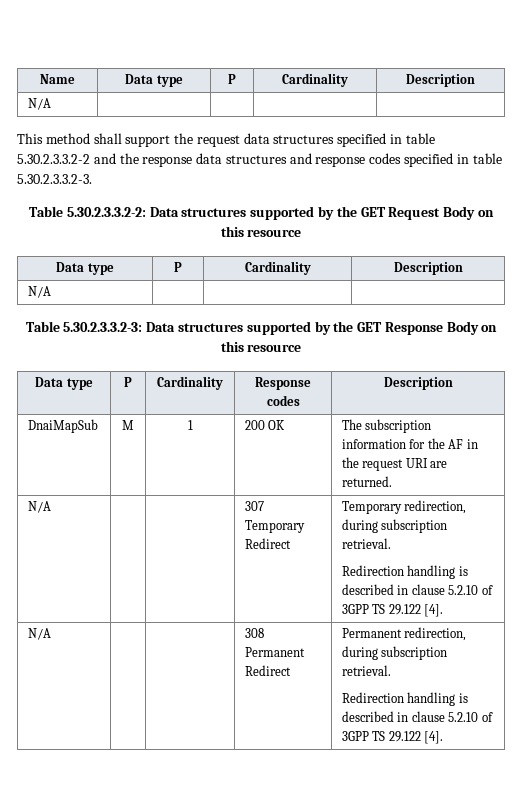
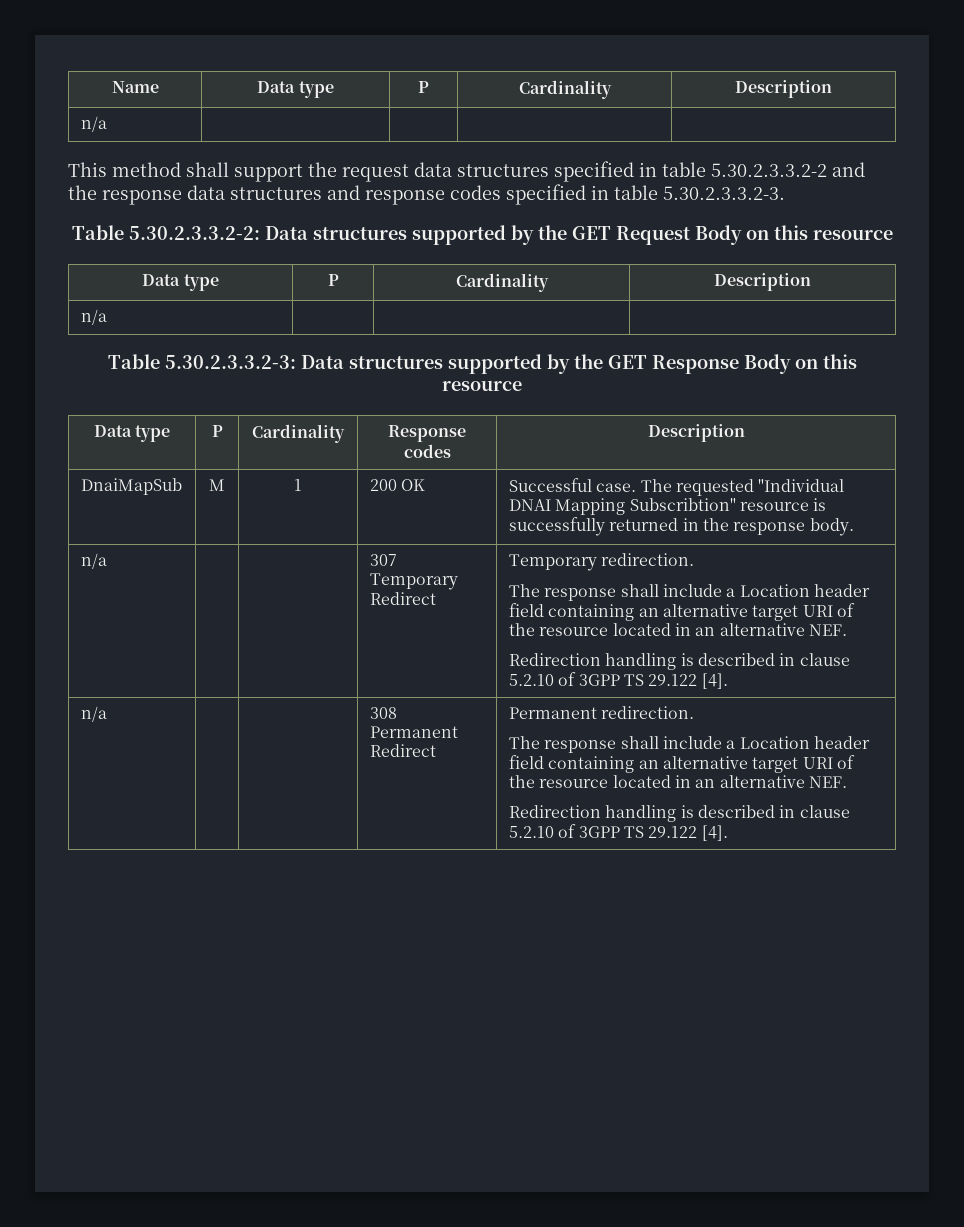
[28,98,52,110] N/A -> [80,116,107,132] n/a
[28,286,52,298] N/A -> [80,309,107,325] n/a
[342,419,432,433] [342,438,478,449] [342,457,448,471] [342,476,393,487] [28,501,52,513] [245,501,265,511] [245,520,306,533] [245,538,292,549] [342,500,467,514] [342,519,448,533] [342,538,392,549] The subscription information for the AF in the request URI are returned. // N/A | | | 307 Temporary Redirect | Temporary redirection, during subscription retrieval. -> [508,478,845,496] [508,498,827,515] [508,517,854,536] [80,553,107,569] [369,554,397,566] [369,573,458,590] [369,592,436,605] [508,553,695,571] [508,584,870,601] [508,603,855,621] [508,623,847,636] Successful case. The requested "Individual DNAI Mapping Subscribtion" resource is successfully returned in the response body. // n/a | | | 307 Temporary Redirect | Temporary redirection. // The response shall include a Location header field containing an alternative target URI of the resource located in an alternative NEF.
[28,628,52,640] N/A -> [80,706,107,722] n/a
[404,627,467,641] [342,646,448,660] [342,665,392,676] redirection, during subscription retrieval. -> [601,706,695,719] [508,736,870,753] [508,755,855,773] [508,775,847,788] redirection. // The response shall include a Location header field containing an alternative target URI of the resource located in an alternative NEF.

